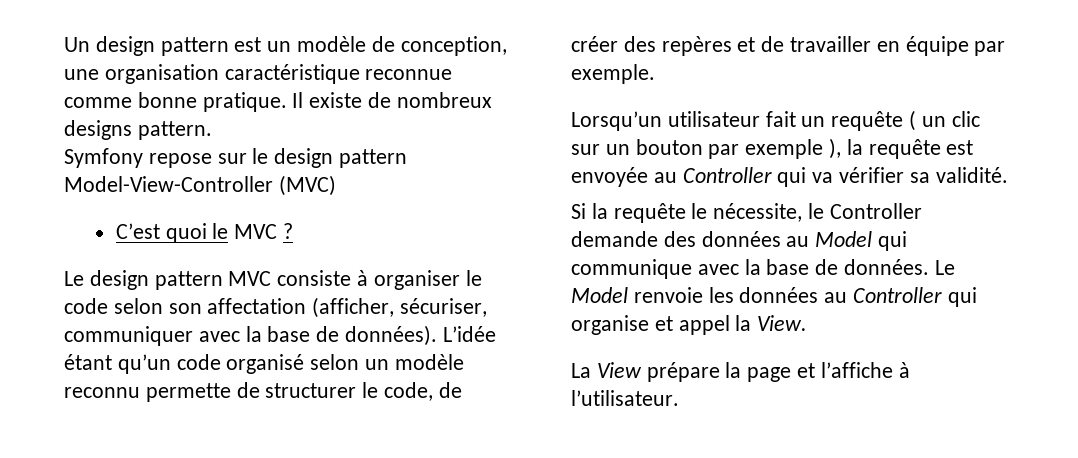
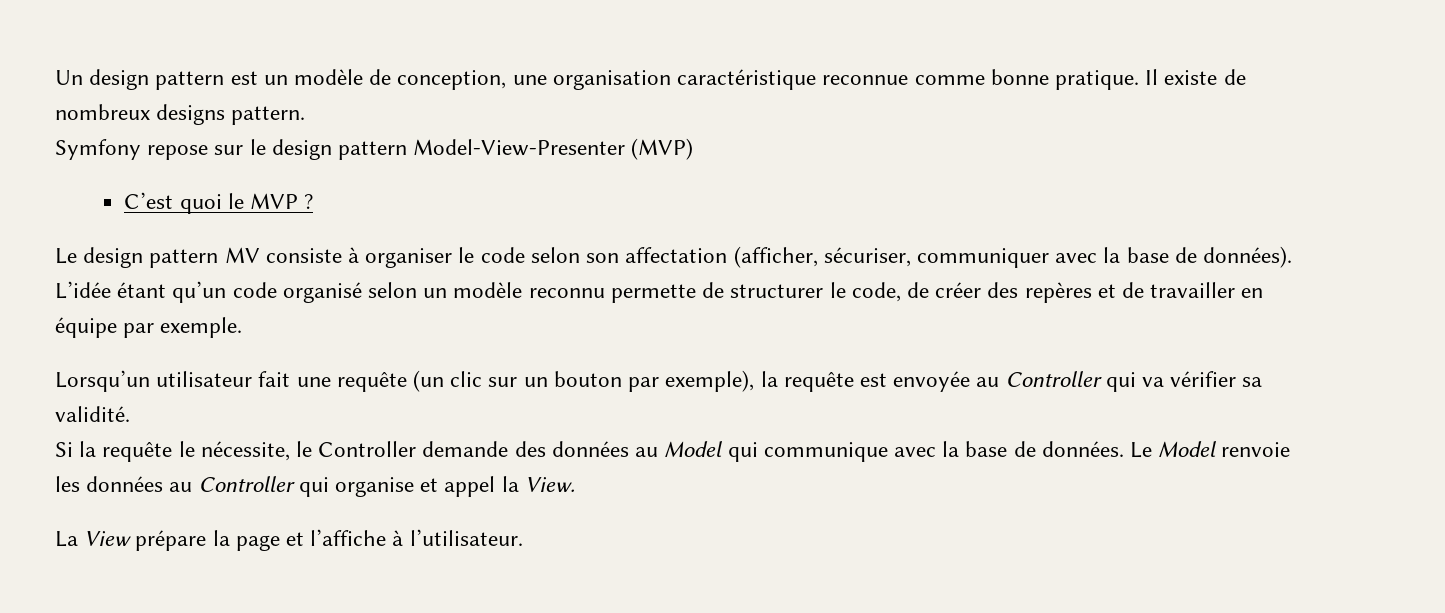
[64,175,336,196] Model-View-Controller (MVC) -> [413,138,694,160] Model-View-Presenter (MVP)
[234,224,278,239] MVC -> [250,193,299,209] MVP
[228,271,272,286] MVC -> [224,247,260,263] MV
[801,110,946,131] un requête ( un -> [296,370,445,392] une requête (un
[745,138,842,159] exemple ), -> [665,370,755,392] exemple),

